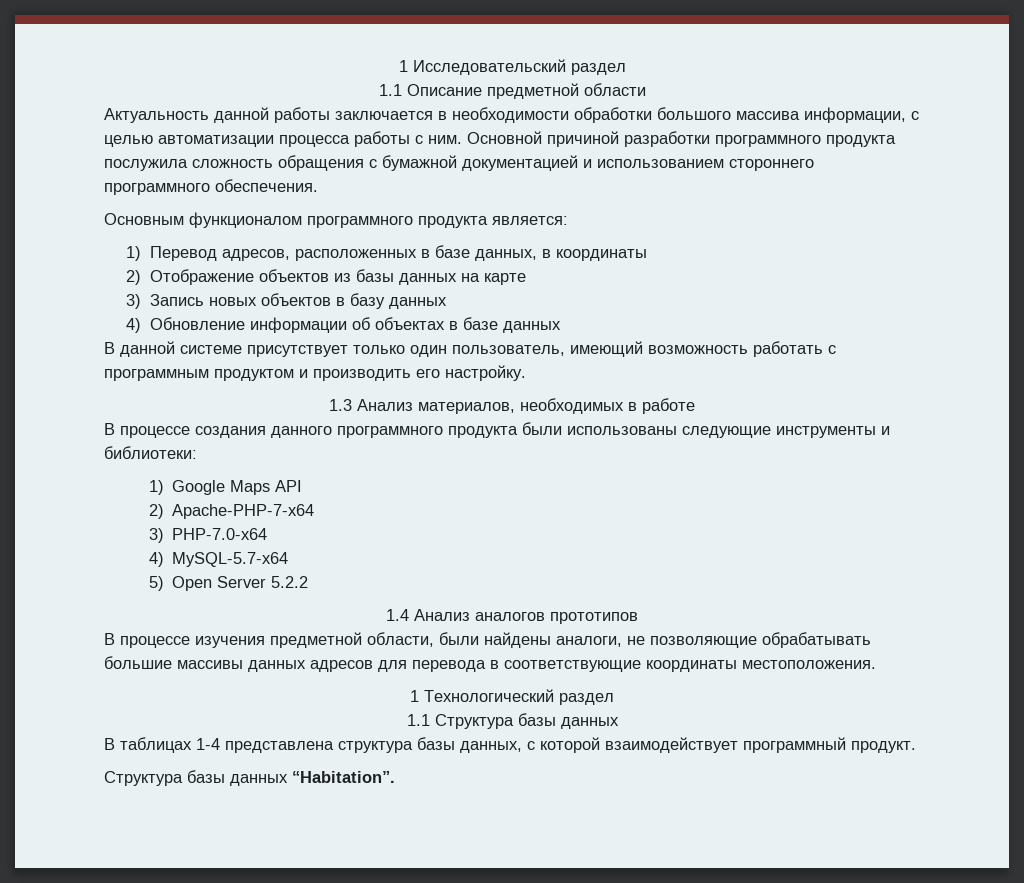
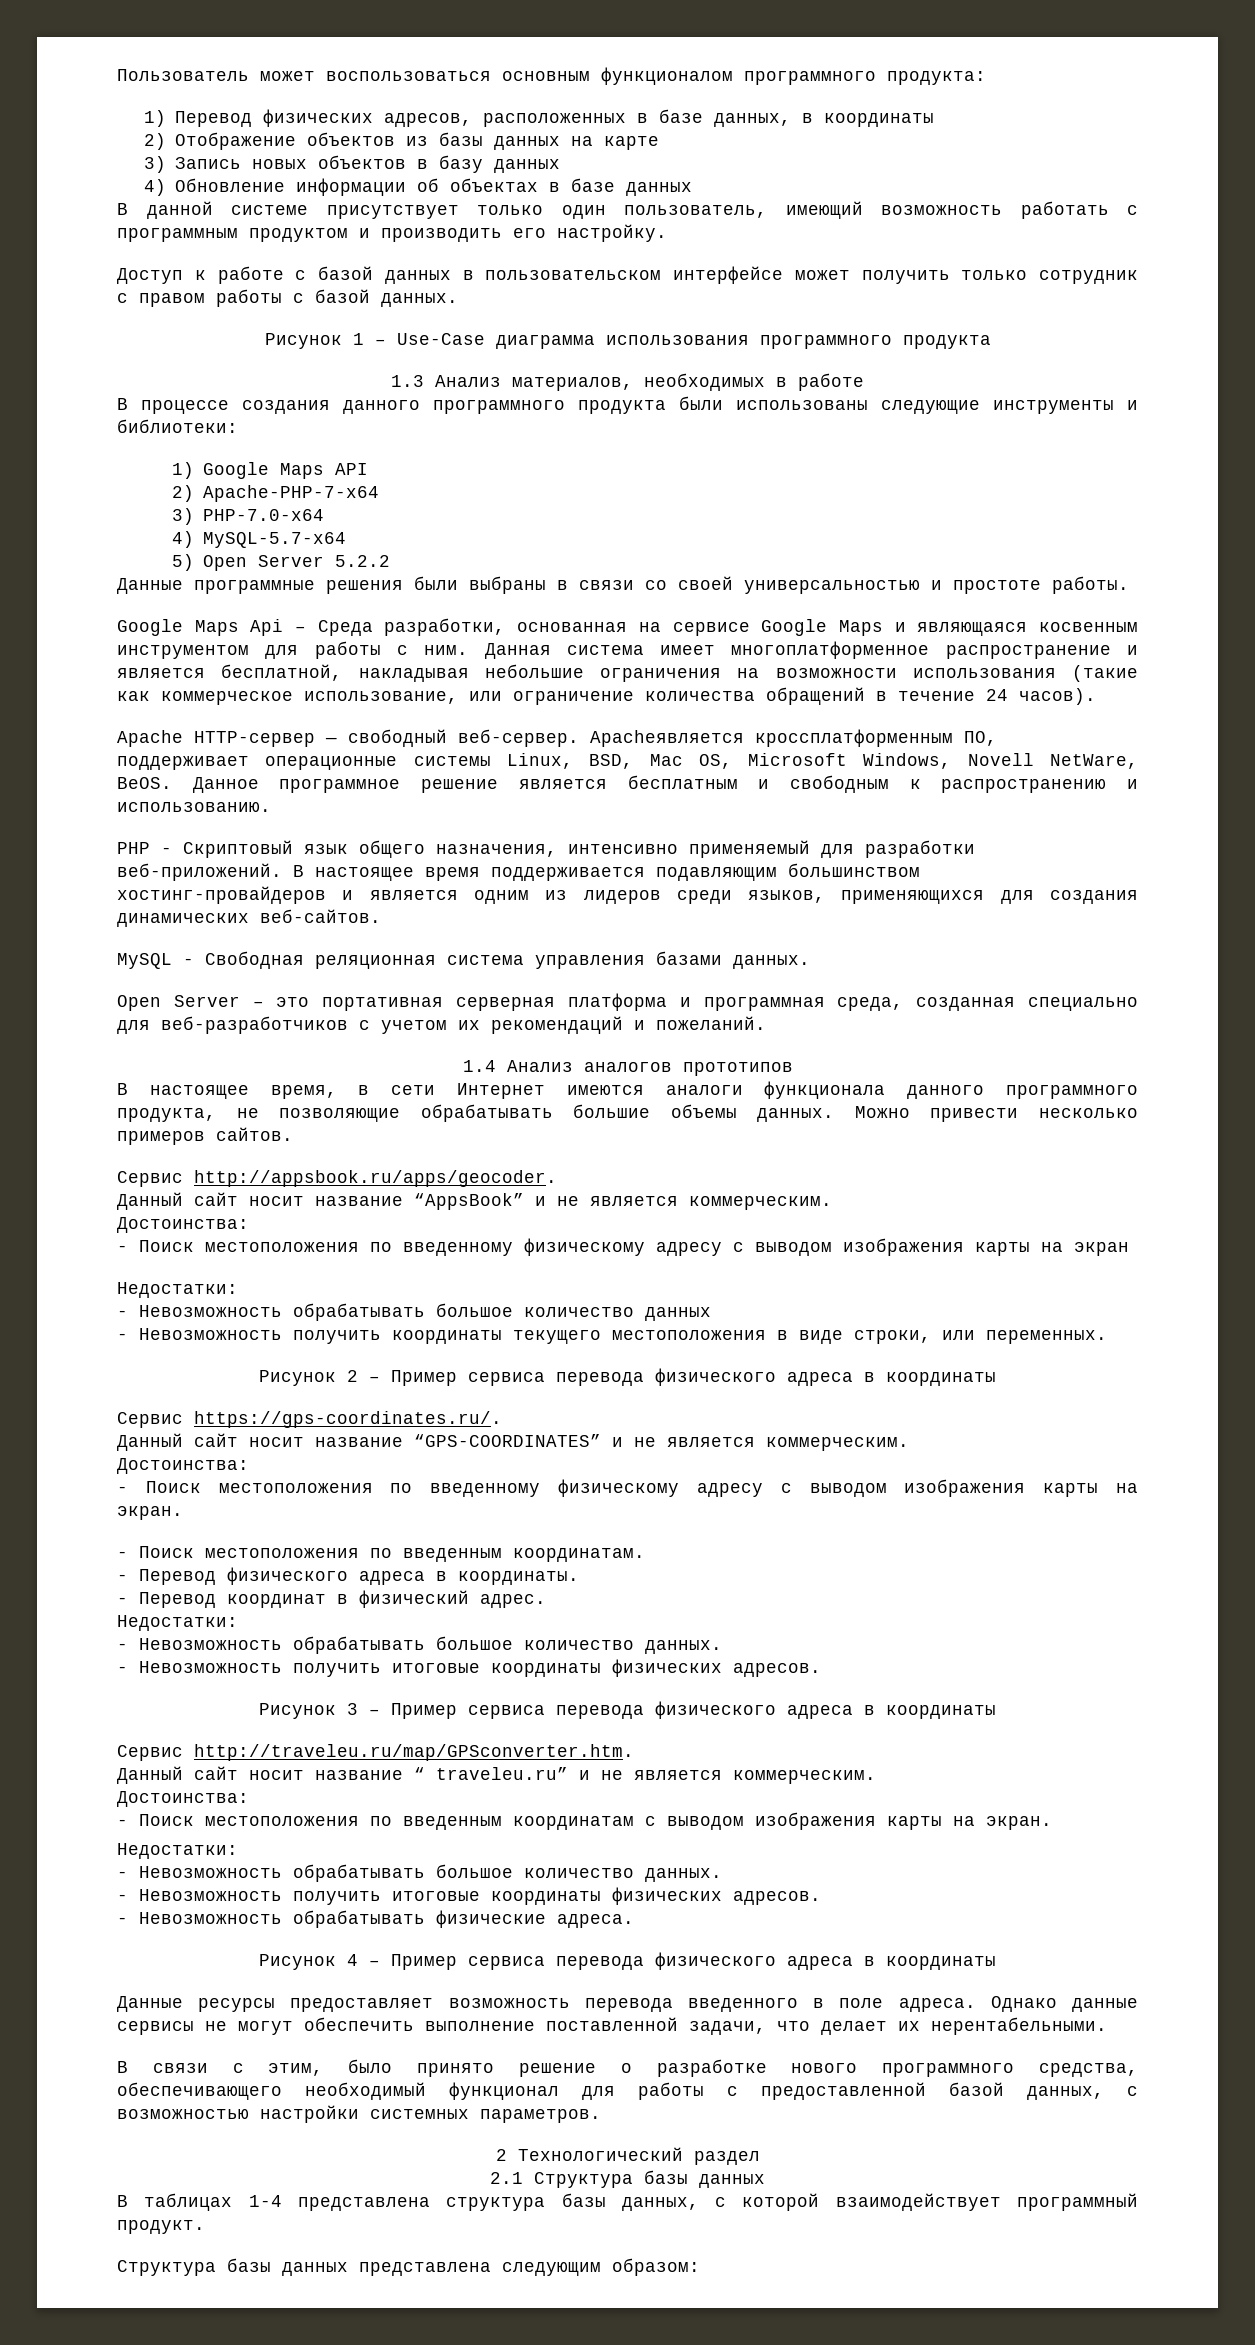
[398,59,626,75] [378,83,646,99] [104,107,919,123] [104,131,896,147] [104,155,814,171] [104,179,318,195] [104,212,568,228] 1 Исследовательский раздел // 1.1 Описание предметной области // Актуальность данной работы заключается в необходимости обработки большого массива информации, с целью автоматизации процесса работы с ним. Основной причиной разработки программного продукта послужила сложность обращения с бумажной документацией и использованием стороннего программного обеспечения. // Основным функционалом программного продукта является: -> [117,67,986,85] Пользователь может воспользоваться основным функционалом программного продукта:
(217, 253) none -> [263,109,374,127] физических
(526, 373) none -> [117,266,1138,284] [117,289,458,307] [264,333,991,349] // Доступ к работе с базой данных в пользовательском интерфейсе может получить только сотрудник с правом работы с базой данных. // Рисунок 1 – Use-Case диаграмма использования программного продукта
(308, 582) none -> [117,576,1129,594] [117,618,1139,636] [117,641,1138,659] [117,664,1138,682] [117,687,1096,705] [117,729,997,747] [117,753,1138,770] [117,775,1139,793] [117,802,271,812] [117,840,975,858] [117,863,920,881] [117,886,1138,904] [117,909,381,927] [117,951,810,969] [117,993,1139,1011] [117,1016,766,1034] // Данные программные решения были выбраны в связи со своей универсальностью и простоте работы. // Google Maps Api – Среда разработки, основанная на сервисе Google Maps и являющаяся косвенным инструментом для работы с ним. Данная система имеет многоплатформенное распространение и является бесплатной, накладывая небольшие ограничения на возможности использования (такие как коммерческое использование, или ограничение количества обращений в течение 24 часов). // Apache HTTP-сервер — свободный веб-сервер. Apacheявляется кроссплатформенным ПО, поддерживает операционные системы Linux, BSD, Mac OS, Microsoft Windows, Novell NetWare, BeOS. Данное программное решение является бесплатным и свободным к распространению и использованию. // PHP - Скриптовый язык общего назначения, интенсивно применяемый для разработки веб-приложений. В настоящее время поддерживается подавляющим большинством хостинг-провайдеров и является одним из лидеров среди языков, применяющихся для создания динамических веб-сайтов. // MySQL - Свободная реляционная система управления базами данных. // Open Server – это портативная серверная платформа и программная среда, созданная специально для веб-разработчиков с учетом их рекомендаций и пожеланий.
[120,632,871,648] [104,656,876,672] [410,690,419,702] процессе изучения предметной области, были найдены аналоги, не позволяющие обрабатывать большие массивы данных адресов для перевода в соответствующие координаты местоположения. // 1 -> [149,1081,1138,1099] [117,1104,1138,1122] [117,1127,293,1145] [117,1170,557,1187] [117,1192,832,1210] [117,1217,249,1233] [117,1238,1129,1256] [117,1282,238,1298] [117,1303,711,1321] [117,1328,1107,1344] [259,1368,996,1386] [117,1411,502,1428] [117,1433,909,1451] [117,1458,249,1474] [117,1479,1139,1497] [117,1506,183,1520] [117,1546,645,1562] [117,1567,579,1585] [117,1590,546,1608] [117,1615,238,1631] [117,1636,722,1654] [117,1659,821,1677] [259,1701,996,1719] [117,1744,634,1761] [117,1766,876,1784] [117,1791,249,1807] [117,1812,1052,1830] [117,1843,238,1859] [117,1864,722,1882] [117,1887,821,1905] [117,1910,634,1928] [259,1952,996,1970] [117,1996,1139,2012] [117,2017,1107,2035] [117,2059,1139,2077] [117,2082,1138,2100] [117,2105,601,2123] [495,2149,507,2161] настоящее время, в сети Интернет имеются аналоги функционала данного программного продукта, не позволяющие обрабатывать большие объемы данных. Можно привести несколько примеров сайтов. // Сервис http://appsbook.ru/apps/geocoder. // Данный сайт носит название “AppsBook” и не является коммерческим. // Достоинства: // - Поиск местоположения по введенному физическому адресу с выводом изображения карты на экран // Недостатки: // - Невозможность обрабатывать большое количество данных // - Невозможность получить координаты текущего местоположения в виде строки, или переменных. // Рисунок 2 – Пример сервиса перевода физического адреса в координаты // Сервис https://gps-coordinates.ru/. // Данный сайт носит название “GPS-COORDINATES” и не является коммерческим. // Достоинства: // - Поиск местоположения по введенному физическому адресу с выводом изображения карты на экран. // - Поиск местоположения по введенным координатам. // - Перевод физического адреса в координаты. // - Перевод координат в физический адрес. // Недостатки: // - Невозможность обрабатывать большое количество данных. // - Невозможность получить итоговые координаты физических адресов. // Рисунок 3 – Пример сервиса перевода физического адреса в координаты // Сервис http://traveleu.ru/map/GPSconverter.htm. // Данный сайт носит название “ traveleu.ru” и не является коммерческим. // Достоинства: // - Поиск местоположения по введенным координатам с выводом изображения карты на экран. // Недостатки: // - Невозможность обрабатывать большое количество данных. // - Невозможность получить итоговые координаты физических адресов. // - Невозможность обрабатывать физические адреса. // Рисунок 4 – Пример сервиса перевода физического адреса в координаты // Данные ресурсы предоставляет возможность перевода введенного в поле адреса. Однако данные сервисы не могут обеспечить выполнение поставленной задачи, что делает их нерентабельными. // В связи с этим, было принято решение о разработке нового программного средства, обеспечивающего необходимый функционал для работы с предоставленной базой данных, с возможностью настройки системных параметров. // 2
[406,714,430,726] 1.1 -> [490,2172,523,2184] 2.1
[292,771,395,783] “Habitation”. -> [359,2258,700,2276] представлена следующим образом:

